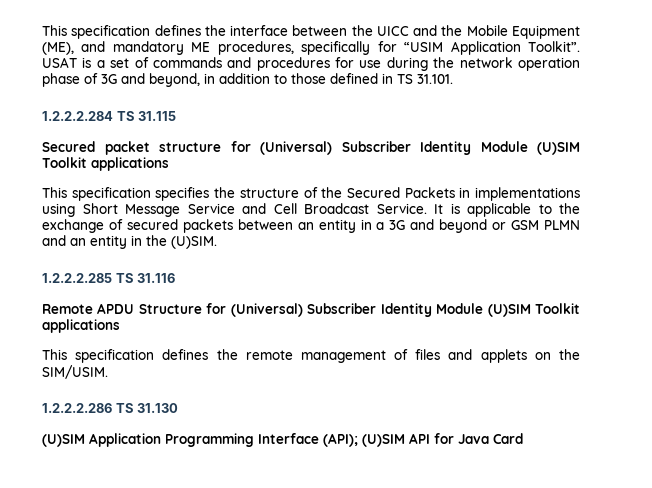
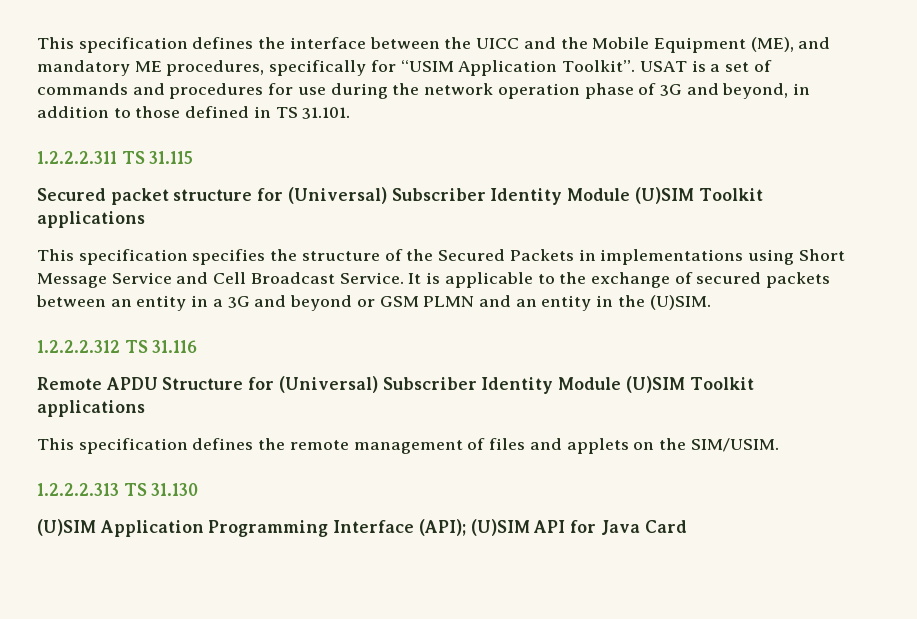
[42,111,113,121] 1.2.2.2.284 -> [37,151,117,164] 1.2.2.2.311
[42,273,112,283] 1.2.2.2.285 -> [37,340,120,353] 1.2.2.2.312
[42,403,112,413] 1.2.2.2.286 -> [37,483,119,496] 1.2.2.2.313

